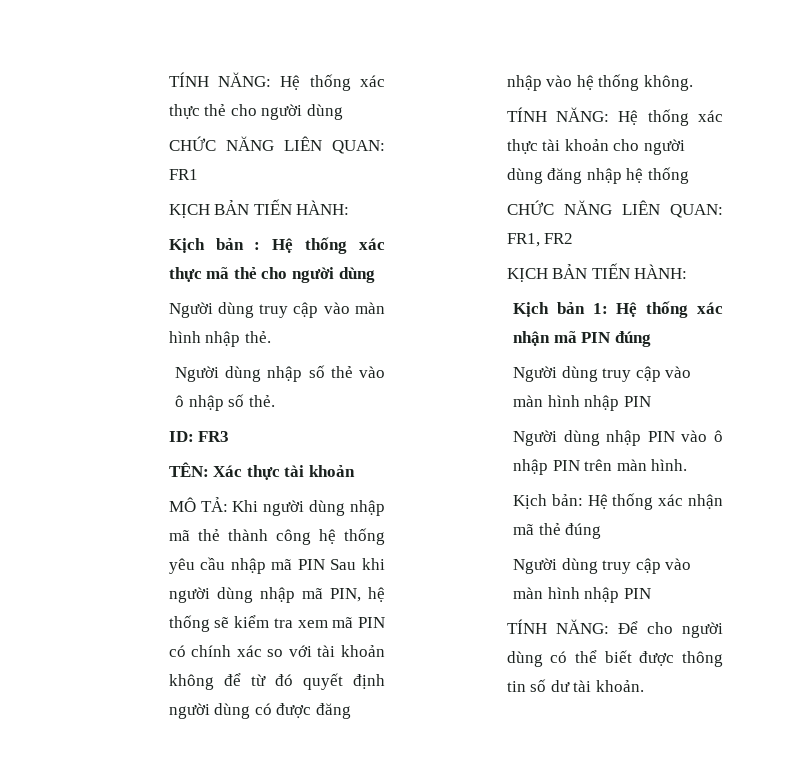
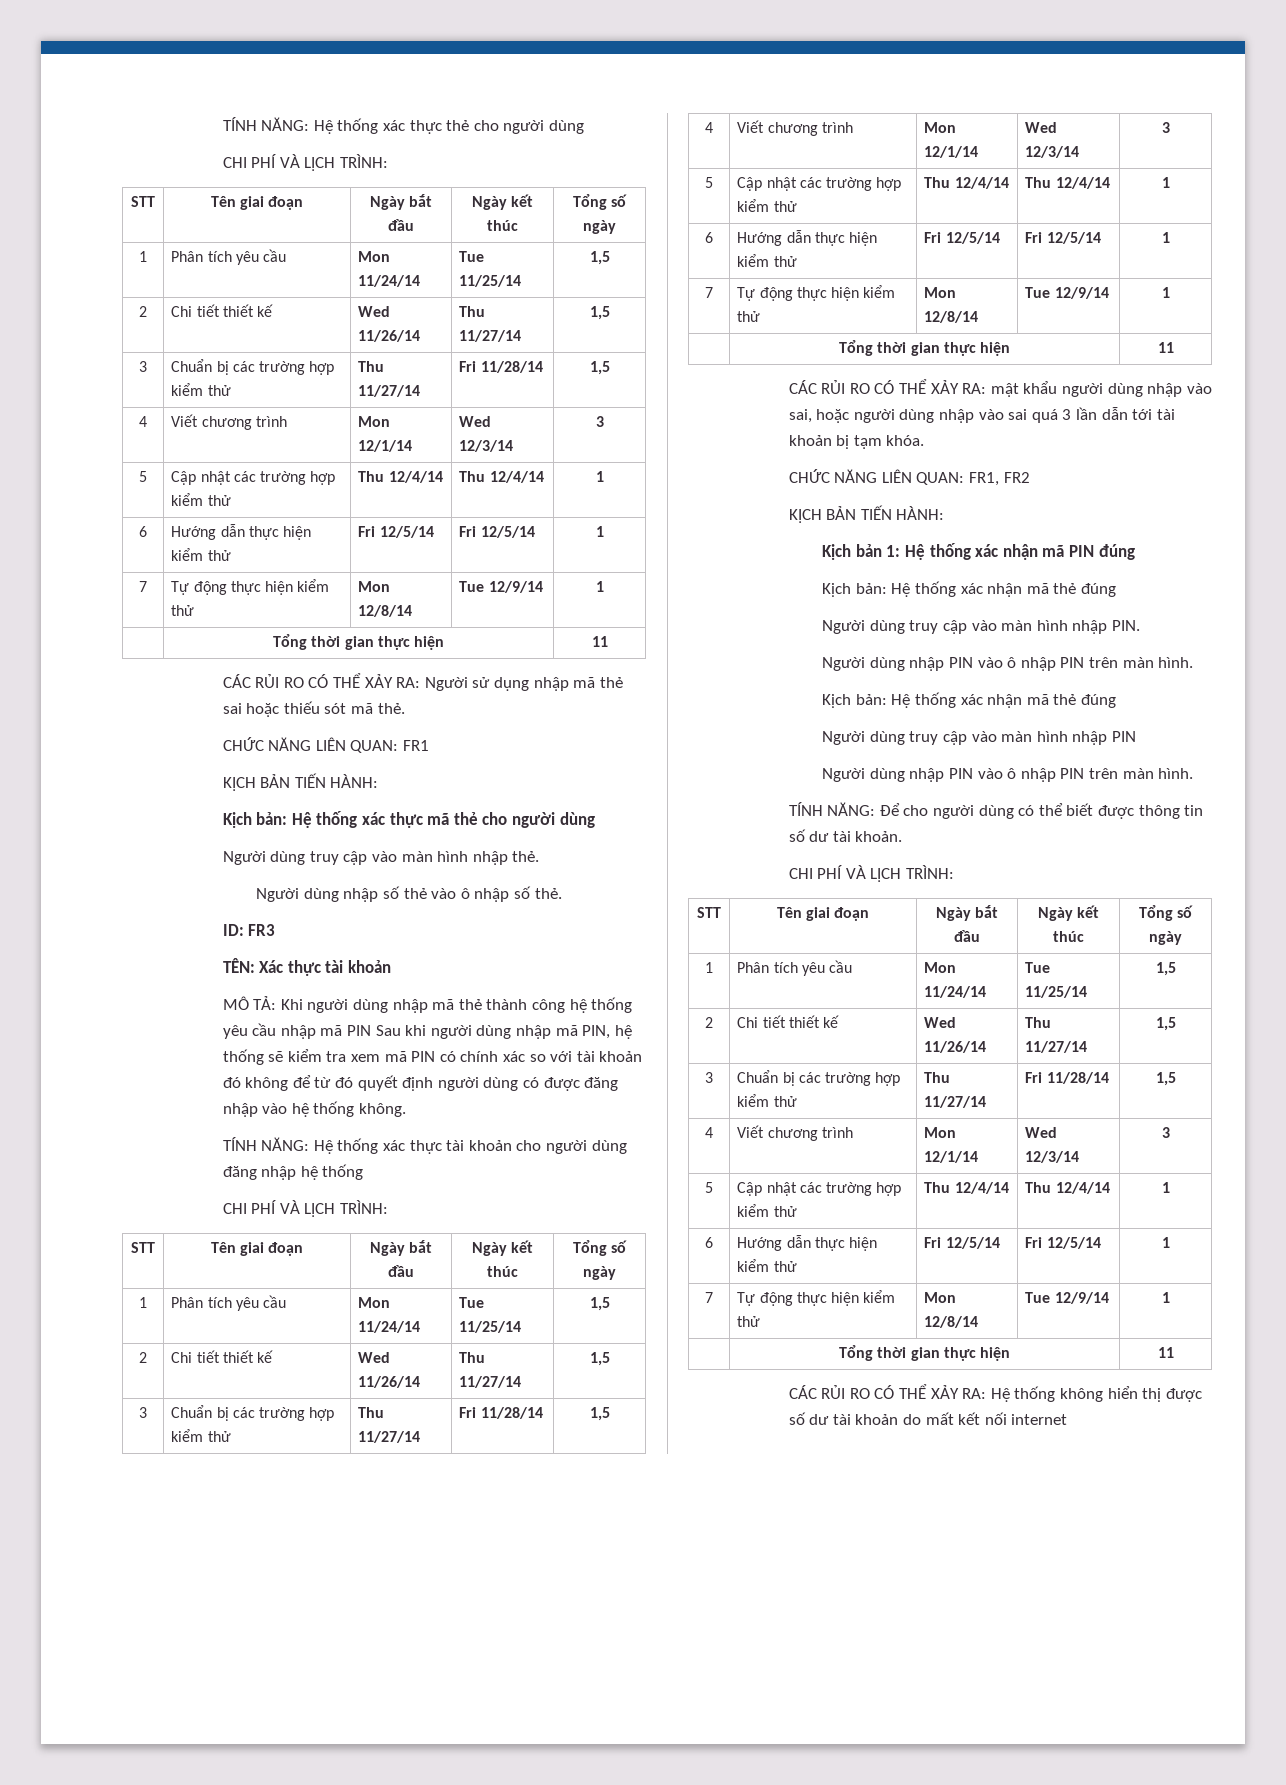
(344, 112) none -> [222,154,389,171] [131,196,155,207] [210,196,304,210] [369,194,433,210] [388,219,414,231] [471,194,534,210] [487,220,518,231] [572,194,628,210] [583,220,616,234] [139,251,147,262] [171,249,286,265] [358,251,391,262] [358,275,421,287] [459,251,485,262] [459,275,522,287] [589,251,610,265] [139,306,147,317] [171,304,273,317] [358,306,391,317] [358,330,421,342] [459,306,486,317] [459,330,522,342] [589,306,610,320] [139,361,147,372] [171,359,335,375] [171,383,231,396] [358,361,385,372] [358,385,421,397] [459,361,543,373] [589,361,610,375] [139,416,147,427] [171,414,287,430] [358,416,391,427] [358,440,413,452] [459,416,492,427] [459,440,514,452] [595,416,604,427] [139,471,147,482] [171,471,336,485] [171,493,231,506] [358,471,443,483] [459,471,544,483] [595,471,604,482] [139,526,147,537] [171,524,311,540] [171,548,231,561] [358,526,434,538] [459,526,535,538] [595,526,604,537] [139,581,147,592] [171,579,330,595] [171,605,195,616] [358,581,391,592] [358,605,413,617] [459,581,543,593] [595,581,604,592] [273,634,444,650] [591,636,608,647] [222,673,623,691] [222,701,405,717] // CHI PHÍ VÀ LỊCH TRÌNH: // STT | Tên giai đoạn | Ngày bắt đầu | Ngày kết thúc | Tổng số ngày // 1 | Phân tích yêu cầu | Mon 11/24/14 | Tue 11/25/14 | 1,5 // 2 | Chi tiết thiết kế | Wed 11/26/14 | Thu 11/27/14 | 1,5 // 3 | Chuẩn bị các trường hợp kiểm thử | Thu 11/27/14 | Fri 11/28/14 | 1,5 // 4 | Viết chương trình | Mon 12/1/14 | Wed 12/3/14 | 3 // 5 | Cập nhật các trường hợp kiểm thử | Thu 12/4/14 | Thu 12/4/14 | 1 // 6 | Hướng dẫn thực hiện kiểm thử | Fri 12/5/14 | Fri 12/5/14 | 1 // 7 | Tự động thực hiện kiểm thử | Mon 12/8/14 | Tue 12/9/14 | 1 // | Tổng thời gian thực hiện | 11 // CÁC RỦI RO CÓ THỂ XẢY RA: Người sử dụng nhập mã thẻ sai hoặc thiếu sót mã thẻ.
[215,238,261,250] bản : -> [256,812,288,825] bản:
(386, 651) none -> [222,1077,241,1088] đó
(690, 175) none -> [222,1200,389,1217] [131,1242,155,1253] [210,1242,304,1256] [369,1240,433,1256] [388,1265,414,1277] [471,1240,534,1256] [487,1266,518,1277] [572,1240,628,1256] [583,1266,616,1280] [139,1297,147,1308] [171,1295,286,1311] [358,1297,391,1308] [358,1321,421,1333] [459,1297,485,1308] [459,1321,522,1333] [589,1297,610,1311] [139,1352,147,1363] [171,1350,273,1363] [358,1352,391,1363] [358,1376,421,1388] [459,1352,486,1363] [459,1376,522,1388] [589,1352,610,1366] [139,1407,147,1418] [171,1405,335,1421] [171,1429,231,1442] [358,1407,385,1418] [358,1431,421,1443] [459,1407,543,1419] [589,1407,610,1421] [705,122,713,133] [737,120,853,136] [924,122,957,133] [924,146,979,158] [1025,122,1058,133] [1025,146,1080,158] [1161,122,1170,133] [705,177,713,188] [737,177,902,191] [737,199,797,212] [924,177,1009,189] [1025,177,1110,189] [1161,177,1170,188] [705,232,713,243] [737,230,877,246] [737,254,797,267] [924,232,1000,244] [1025,232,1101,244] [1161,232,1170,243] [705,287,713,298] [737,285,896,301] [737,311,761,322] [924,287,957,298] [924,311,979,323] [1025,287,1109,299] [1161,287,1170,298] [839,340,1010,356] [1157,342,1174,353] [788,379,1212,397] [788,407,1175,423] [788,435,925,449] // CHI PHÍ VÀ LỊCH TRÌNH: // STT | Tên giai đoạn | Ngày bắt đầu | Ngày kết thúc | Tổng số ngày // 1 | Phân tích yêu cầu | Mon 11/24/14 | Tue 11/25/14 | 1,5 // 2 | Chi tiết thiết kế | Wed 11/26/14 | Thu 11/27/14 | 1,5 // 3 | Chuẩn bị các trường hợp kiểm thử | Thu 11/27/14 | Fri 11/28/14 | 1,5 // 4 | Viết chương trình | Mon 12/1/14 | Wed 12/3/14 | 3 // 5 | Cập nhật các trường hợp kiểm thử | Thu 12/4/14 | Thu 12/4/14 | 1 // 6 | Hướng dẫn thực hiện kiểm thử | Fri 12/5/14 | Fri 12/5/14 | 1 // 7 | Tự động thực hiện kiểm thử | Mon 12/8/14 | Tue 12/9/14 | 1 // | Tổng thời gian thực hiện | 11 // CÁC RỦI RO CÓ THỂ XẢY RA: mật khẩu người dùng nhập vào sai, hoặc người dùng nhập vào sai quá 3 lần dẫn tới tài khoản bị tạm khóa.
[513,366,692,382] [513,395,651,411] // Người dùng truy cập vào màn hình nhập PIN -> [822,581,1116,597] [822,620,1140,634] // Kịch bản: Hệ thống xác nhận mã thẻ đúng // Người dùng truy cập vào màn hình nhập PIN.
(651, 593) none -> [822,768,1194,782] // Người dùng nhập PIN vào ô nhập PIN trên màn hình.
(645, 686) none -> [788,865,955,882] [697,907,721,918] [776,907,870,921] [935,905,999,921] [954,930,980,942] [1037,905,1100,921] [1053,931,1084,942] [1138,905,1194,921] [1149,931,1182,945] [705,962,713,973] [737,960,852,976] [924,962,957,973] [924,986,987,998] [1025,962,1051,973] [1025,986,1088,998] [1155,962,1176,976] [705,1017,713,1028] [737,1015,839,1028] [924,1017,957,1028] [924,1041,987,1053] [1025,1017,1052,1028] [1025,1041,1088,1053] [1155,1017,1176,1031] [705,1072,713,1083] [737,1070,901,1086] [737,1094,797,1107] [924,1072,951,1083] [924,1096,987,1108] [1025,1072,1109,1084] [1155,1072,1176,1086] [705,1127,713,1138] [737,1125,853,1141] [924,1127,957,1138] [924,1151,979,1163] [1025,1127,1058,1138] [1025,1151,1080,1163] [1161,1127,1170,1138] [705,1182,713,1193] [737,1182,902,1196] [737,1204,797,1217] [924,1182,1009,1194] [1025,1182,1110,1194] [1161,1182,1170,1193] [705,1237,713,1248] [737,1235,877,1251] [737,1259,797,1272] [924,1237,1000,1249] [1025,1237,1101,1249] [1161,1237,1170,1248] [705,1292,713,1303] [737,1290,896,1306] [737,1316,761,1327] [924,1292,957,1303] [924,1316,979,1328] [1025,1292,1109,1304] [1161,1292,1170,1303] [839,1345,1010,1361] [1157,1347,1174,1358] [788,1384,1202,1402] [788,1412,1068,1425] // CHI PHÍ VÀ LỊCH TRÌNH: // STT | Tên giai đoạn | Ngày bắt đầu | Ngày kết thúc | Tổng số ngày // 1 | Phân tích yêu cầu | Mon 11/24/14 | Tue 11/25/14 | 1,5 // 2 | Chi tiết thiết kế | Wed 11/26/14 | Thu 11/27/14 | 1,5 // 3 | Chuẩn bị các trường hợp kiểm thử | Thu 11/27/14 | Fri 11/28/14 | 1,5 // 4 | Viết chương trình | Mon 12/1/14 | Wed 12/3/14 | 3 // 5 | Cập nhật các trường hợp kiểm thử | Thu 12/4/14 | Thu 12/4/14 | 1 // 6 | Hướng dẫn thực hiện kiểm thử | Fri 12/5/14 | Fri 12/5/14 | 1 // 7 | Tự động thực hiện kiểm thử | Mon 12/8/14 | Tue 12/9/14 | 1 // | Tổng thời gian thực hiện | 11 // CÁC RỦI RO CÓ THỂ XẢY RA: Hệ thống không hiển thị được số dư tài khoản do mất kết nối internet

